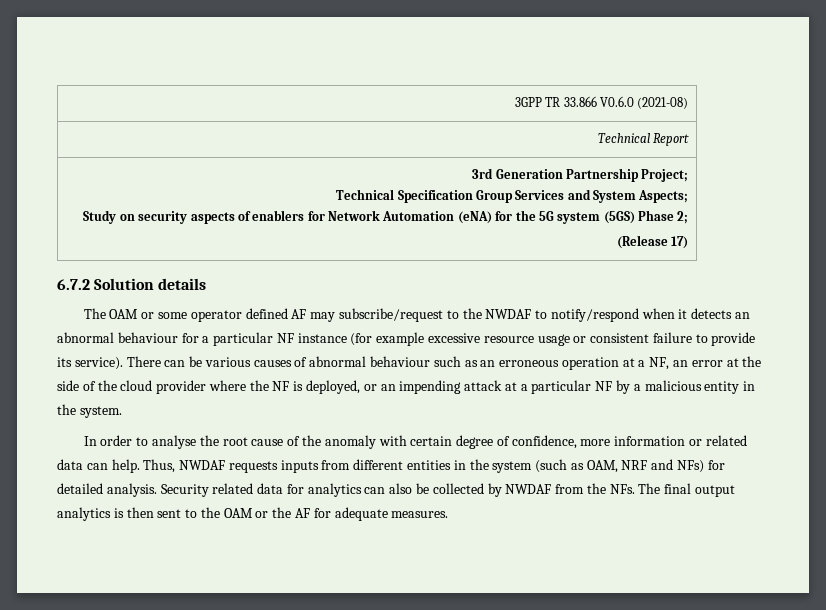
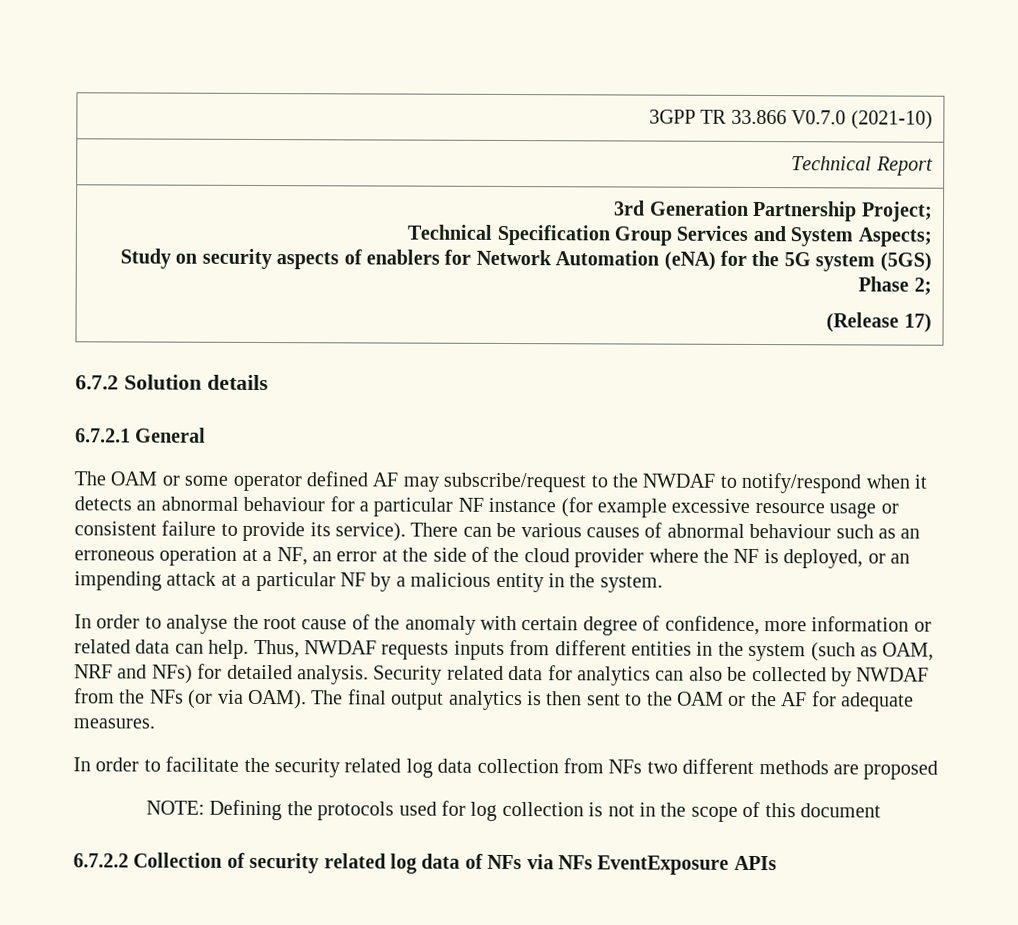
[600,96,689,109] V0.6.0 (2021-08) -> [791,110,933,130] V0.7.0 (2021-10)
(207, 284) none -> [75,427,207,443] // 6.7.2.1 General
[609,484,635,494] NFs. -> [149,689,307,710] NFs (or via OAM).
(449, 514) none -> [73,756,939,780] [145,799,881,822] [73,852,777,875] // In order to facilitate the security related log data collection from NFs two different methods are proposed // NOTE: Defining the protocols used for log collection is not in the scope of this document // 6.7.2.2 Collection of security related log data of NFs via NFs EventExposure APIs

